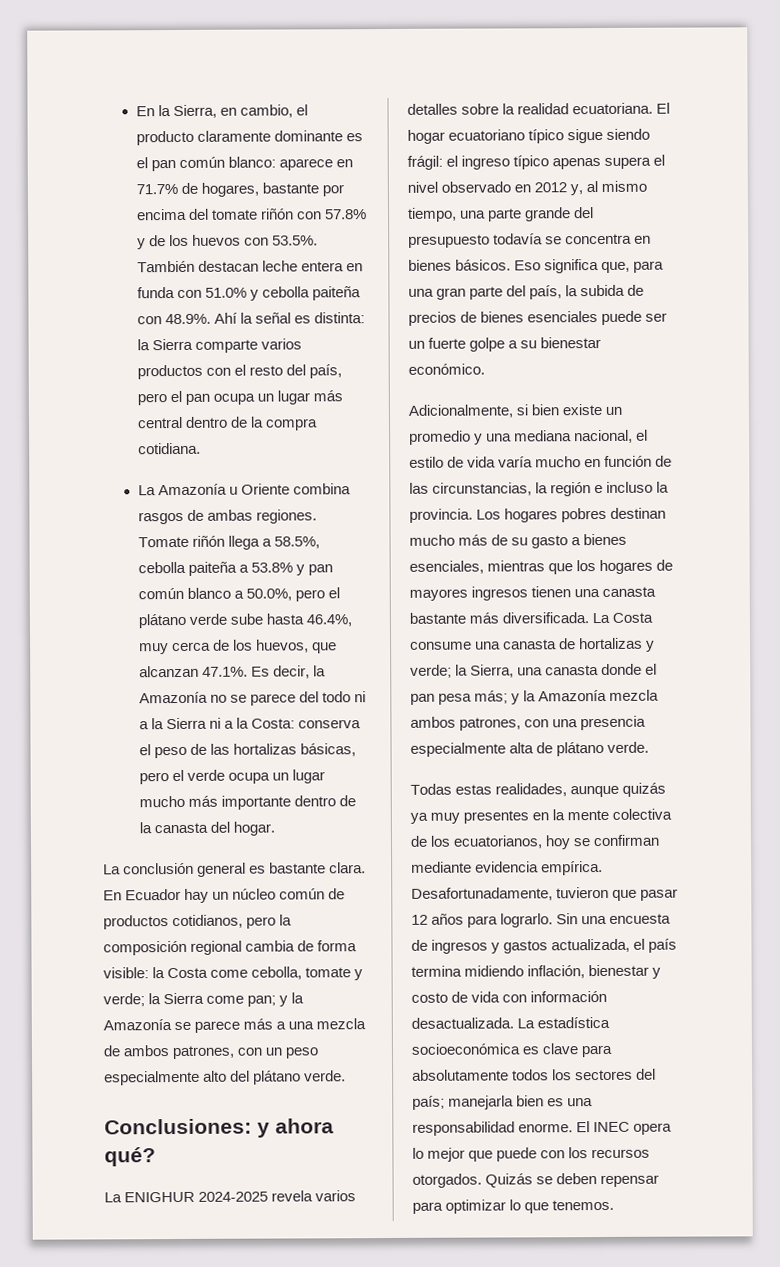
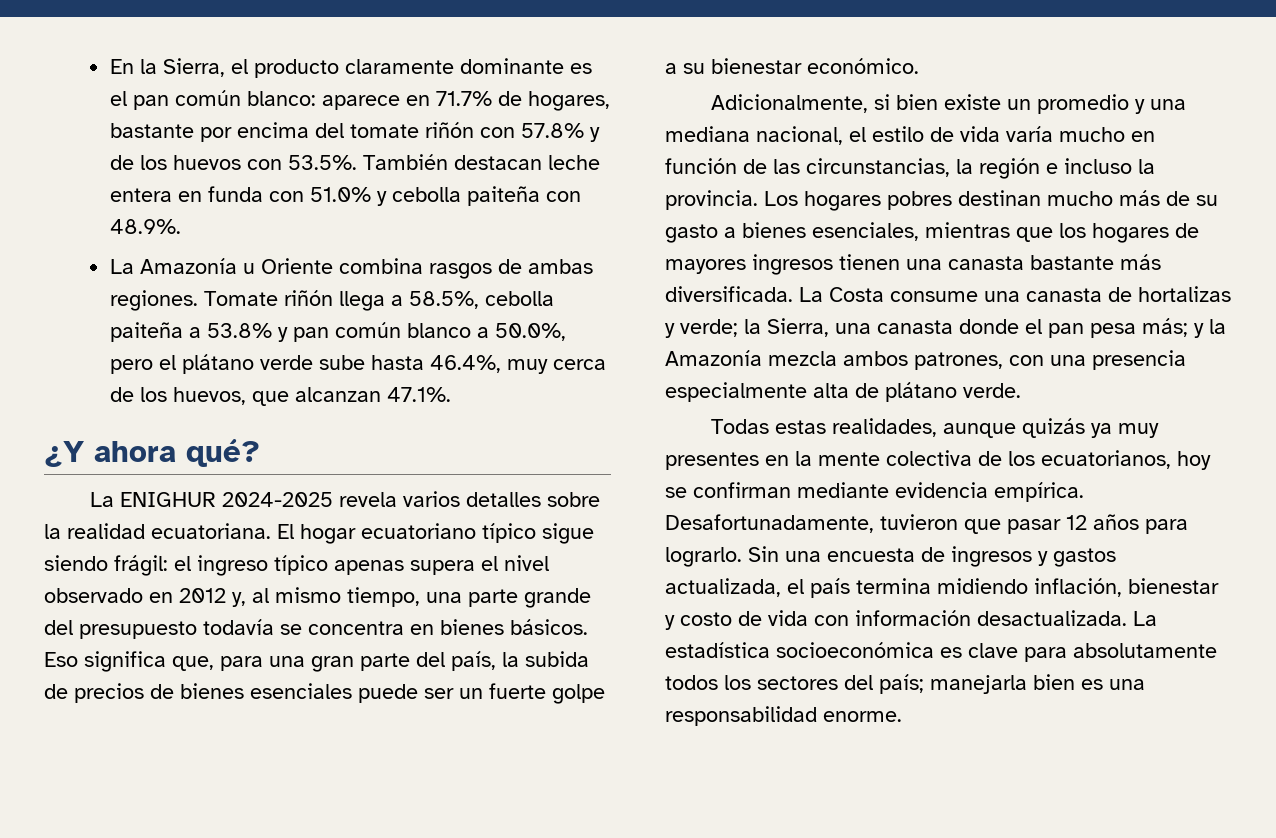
[220,104,294,118] en cambio, -> (225, 67) none
[214,312,366,324] [136,338,303,353] [136,364,343,380] [136,390,344,406] [136,416,319,431] [137,442,201,455] Ahí la señal es distinta: la Sierra comparte varios productos con el resto del país, pero el pan ocupa un lugar más central dentro de la compra cotidiana. -> (181, 226) none
[251,665,327,679] [138,691,367,706] [138,717,362,730] [138,743,357,759] [138,769,326,785] [138,795,357,810] [138,821,276,836] [103,862,367,877] [103,888,346,903] [103,914,293,930] [103,940,358,956] [103,966,364,981] [103,992,305,1007] [103,1018,367,1033] [103,1045,320,1060] [104,1070,347,1086] [104,1118,270,1138] Es decir, la Amazonía no se parece del todo ni a la Sierra ni a la Costa: conserva el peso de las hortalizas básicas, pero el verde ocupa un lugar mucho más importante dentro de la canasta del hogar. // La conclusión general es bastante clara. En Ecuador hay un núcleo común de productos cotidianos, pero la composición regional cambia de forma visible: la Costa come cebolla, tomate y verde; la Sierra come pan; y la Amazonía se parece más a una mezcla de ambos patrones, con un peso especialmente alto del plátano verde. // Conclusiones: y -> [44,441,84,467] // ¿Y
[576,1121,673,1135] [412,1147,651,1162] [412,1173,660,1188] [412,1199,615,1214] El INEC opera lo mejor que puede con los recursos otorgados. Quizás se deben repensar para optimizar lo que tenemos. -> (902, 716) none

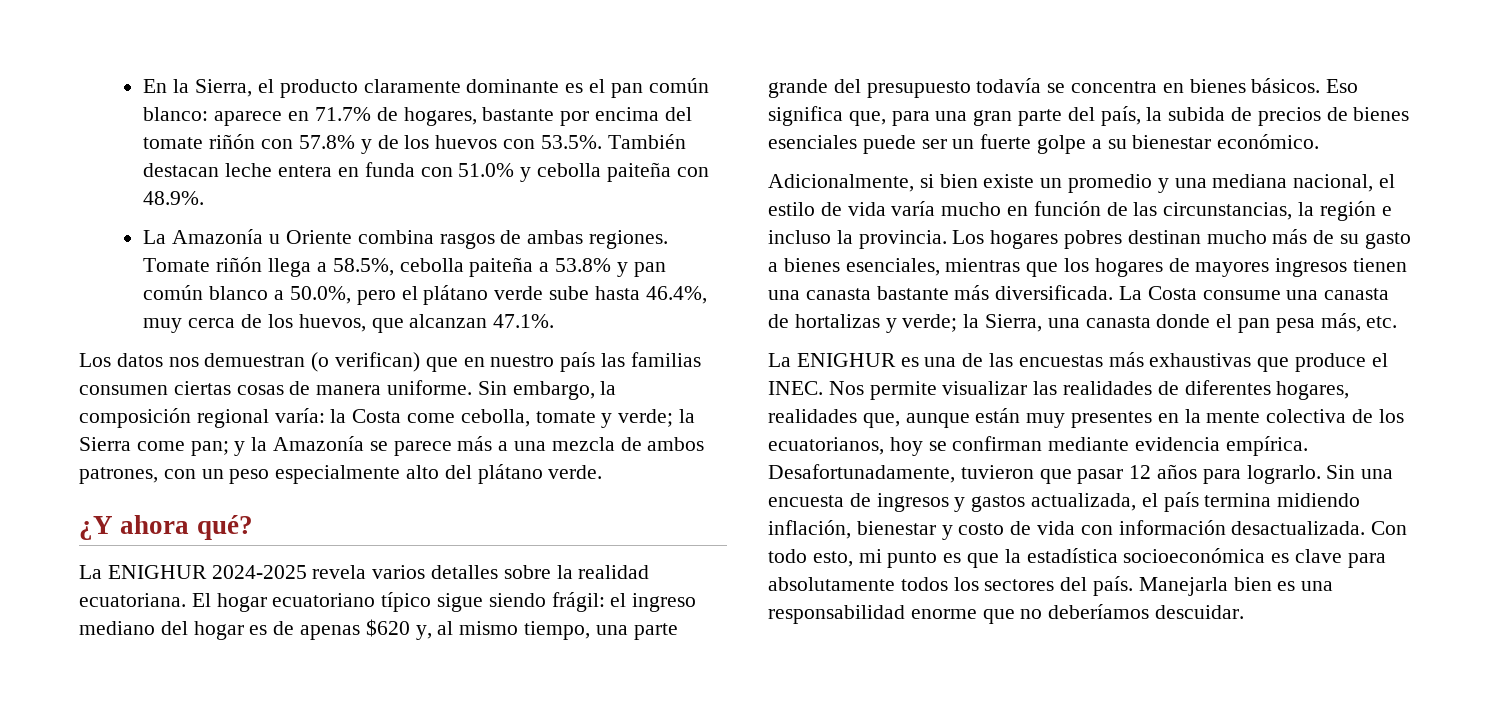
(451, 394) none -> [79,352,701,372] [79,380,617,400] [79,408,696,428] [79,436,705,456] [79,464,603,484] // Los datos nos demuestran (o verifican) que en nuestro país las familias consumen ciertas cosas de manera uniforme. Sin embargo, la composición regional varía: la Costa come cebolla, tomate y verde; la Sierra come pan; y la Amazonía se parece más a una mezcla de ambos patrones, con un peso especialmente alto del plátano verde.
[274,555,549,575] [44,588,226,603] típico apenas supera el nivel observado en 2012 -> [79,619,410,640] mediano del hogar es de apenas $620
[1142,318,1226,338] [665,350,1186,370] [665,382,1021,402] [711,418,1113,438] más; y la Amazonía mezcla ambos patrones, con una presencia especialmente alta de plátano verde. // Todas estas realidades, aunque quizás ya -> [1320,313,1398,332] [768,352,1388,372] [768,380,1350,400] [768,408,1021,428] más, etc. // La ENIGHUR es una de las encuestas más exhaustivas que produce el INEC. Nos permite visualizar las realidades de diferentes hogares, realidades que, aunque están
[1133,611,1157,626] La -> [1371,521,1408,535] [768,549,1021,568] Con todo esto, mi punto es que la
[879,674,1027,694] país; manejarla -> [1093,576,1228,596] país. Manejarla
[823,711,902,722] enorme. -> [910,604,1245,624] enorme que no deberíamos descuidar.

